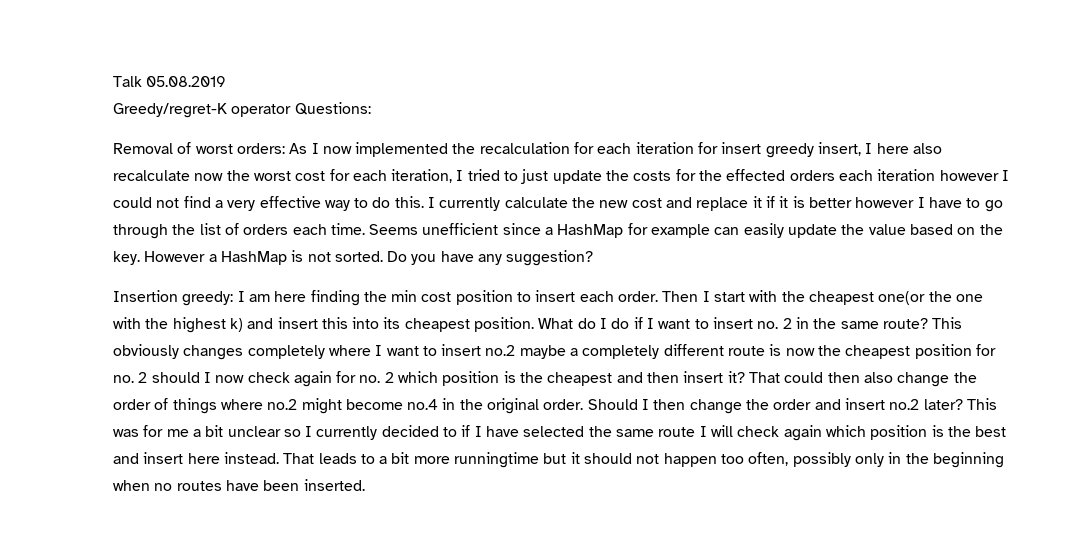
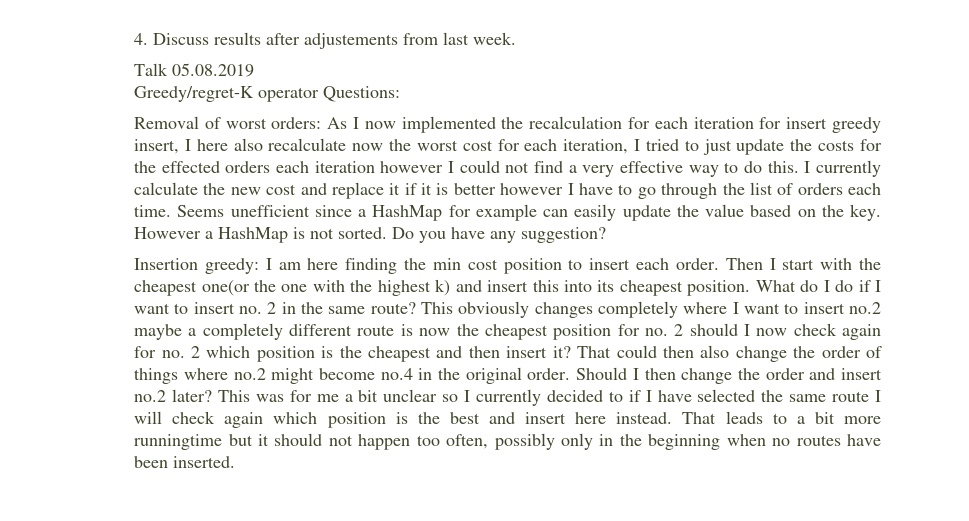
(112, 81) none -> [134,32,517,49] 4. Discuss results after adjustements from last week. //

